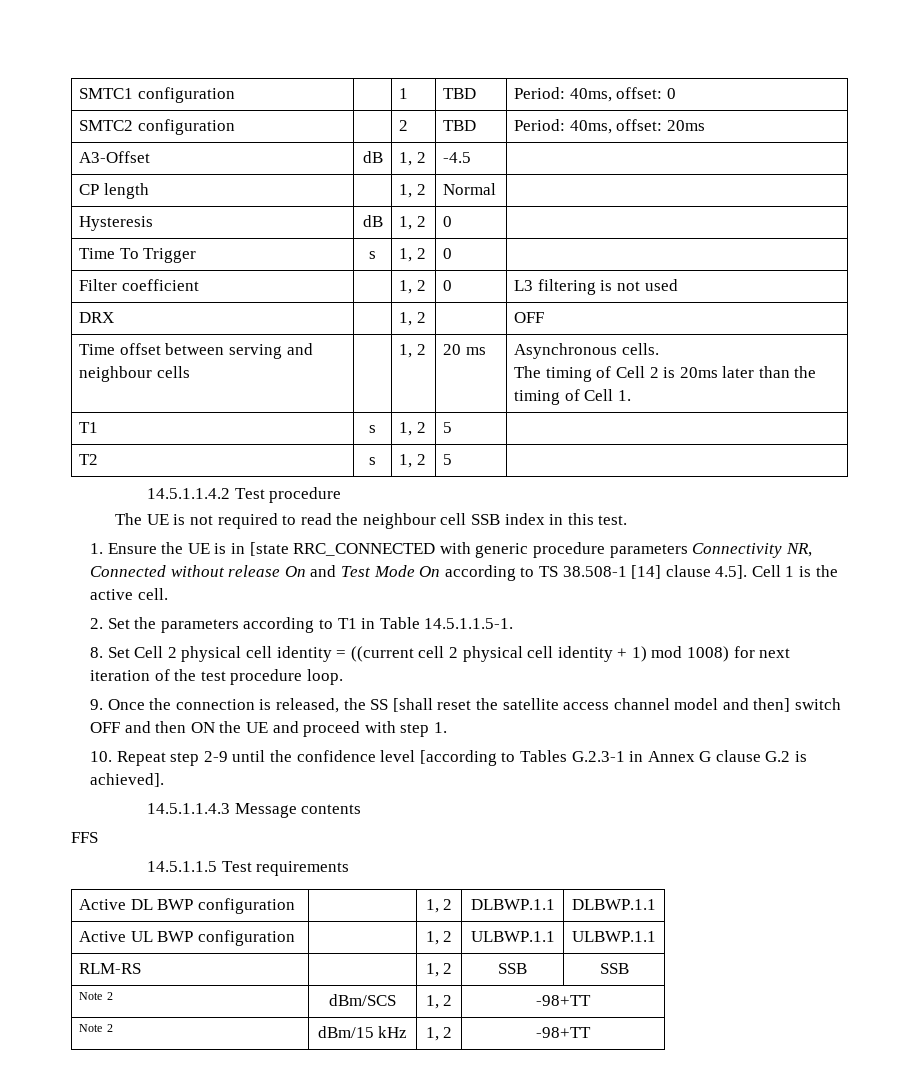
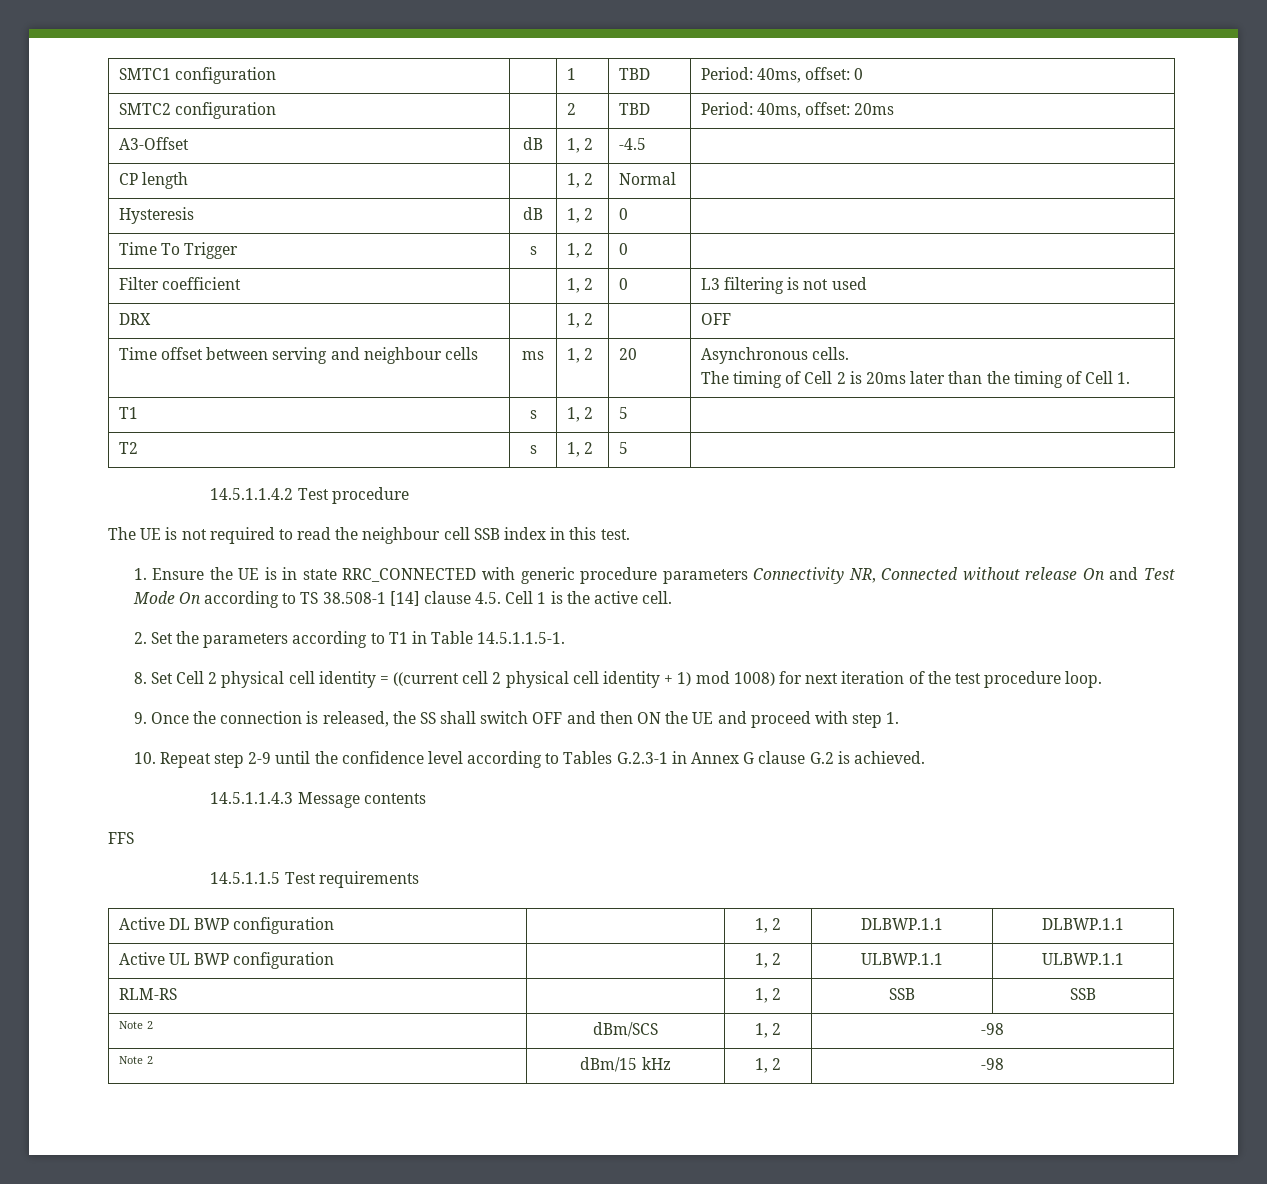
(190, 372) none -> [522,351,544,360] ms
[465,347,486,355] ms -> (637, 354) none
[249,542,289,556] [state -> [302,569,337,580] state
[715,565,748,579] 4.5]. -> [475,592,502,604] 4.5.
[392,698,791,712] [shall reset the satellite access channel model and then] -> [440,711,477,724] shall
[419,750,497,766] [according -> [467,751,543,768] according
[90,773,165,787] achieved]. -> [853,751,925,764] achieved.
[536,995,591,1006] -98+TT -> [980,1023,1004,1035] -98
[536,1027,591,1038] -98+TT -> [980,1058,1004,1070] -98

